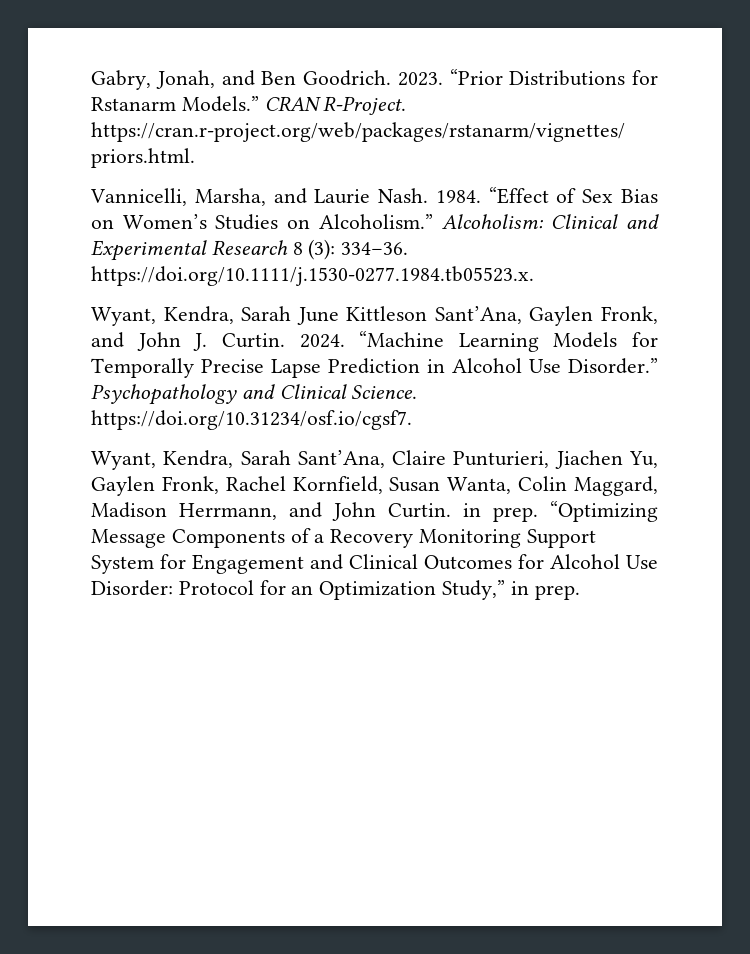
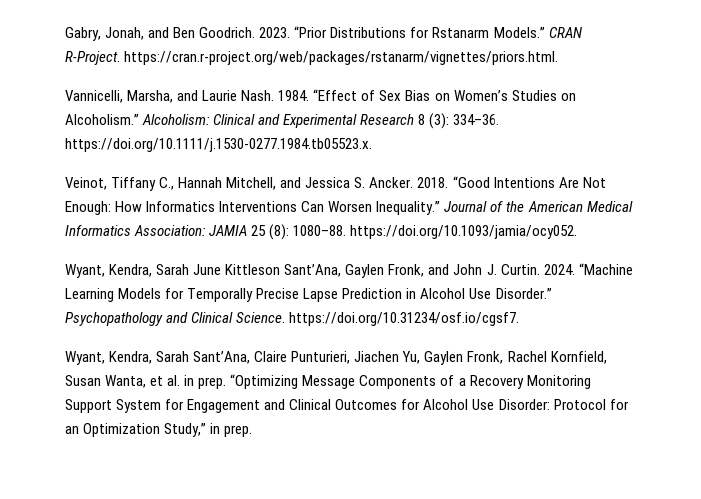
(534, 276) none -> [65,176,606,191] [65,201,633,215] [65,224,578,240] // Veinot, Tiffany C., Hannah Mitchell, and Jessica S. Ancker. 2018. “Good Intentions Are Not Enough: How Informatics Interventions Can Worsen Inequality.” Journal of the American Medical Informatics Association: JAMIA 25 (8): 1080–88. https://doi.org/10.1093/jamia/ocy052.
[518,476,658,496] [91,502,451,521] Colin Maggard, Madison Herrmann, and John Curtin. -> [150,375,181,386] et al.

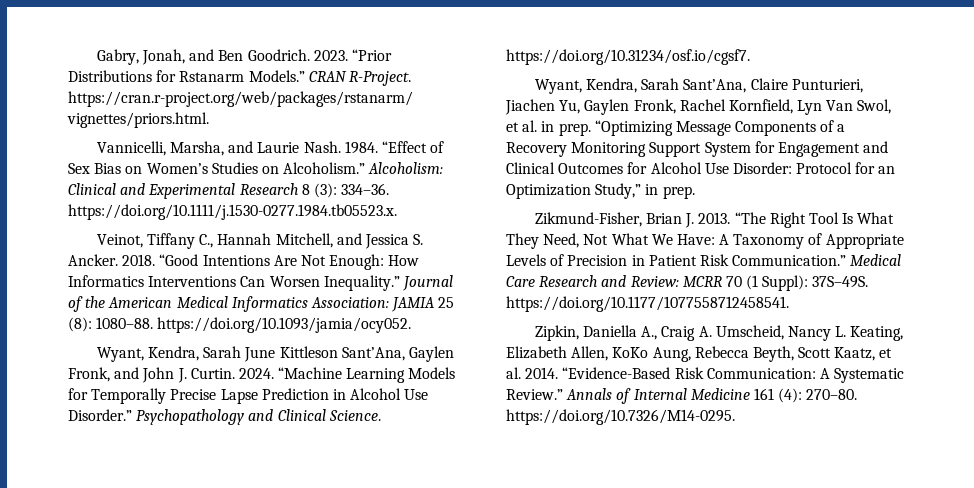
[65,375,147,388] Susan Wanta, -> [797,99,892,115] Lyn Van Swol,
(253, 431) none -> [534,212,895,228] [506,233,904,249] [506,254,902,266] [506,275,869,291] [506,296,789,312] [534,325,904,341] [506,346,893,362] [506,367,905,383] [506,388,858,404] [506,409,735,425] // Zikmund-Fisher, Brian J. 2013. “The Right Tool Is What They Need, Not What We Have: A Taxonomy of Appropriate Levels of Precision in Patient Risk Communication.” Medical Care Research and Review: MCRR 70 (1 Suppl): 37S–49S. https://doi.org/10.1177/1077558712458541. // Zipkin, Daniella A., Craig A. Umscheid, Nancy L. Keating, Elizabeth Allen, KoKo Aung, Rebecca Beyth, Scott Kaatz, et al. 2014. “Evidence-Based Risk Communication: A Systematic Review.” Annals of Internal Medicine 161 (4): 270–80. https://doi.org/10.7326/M14-0295.

